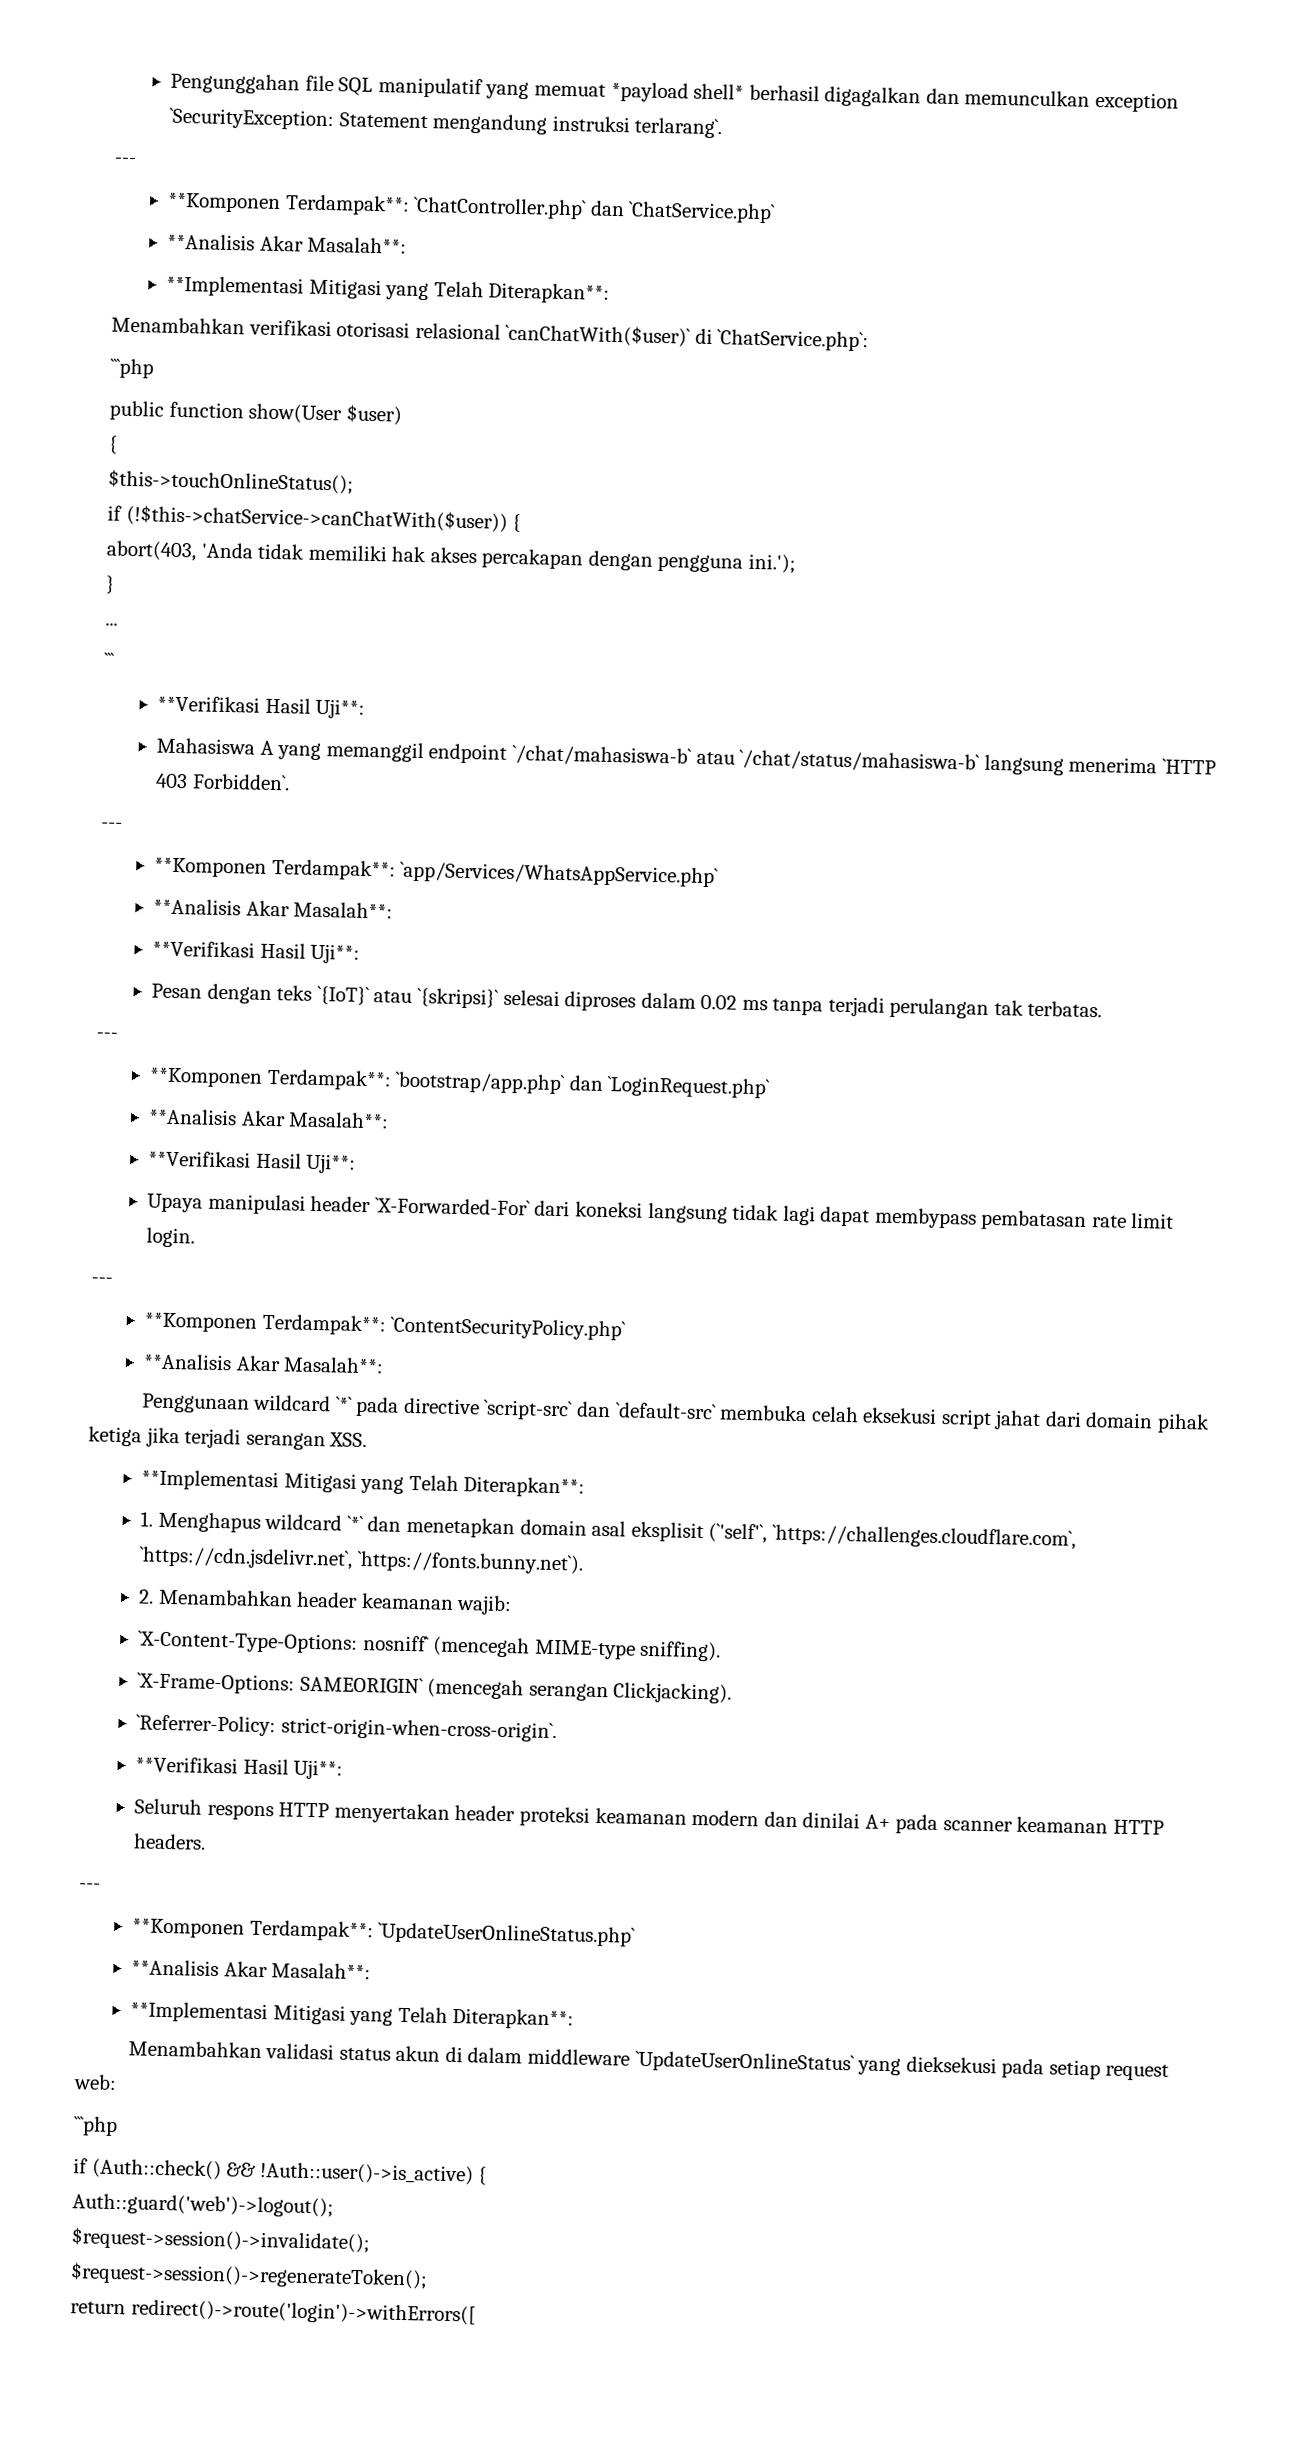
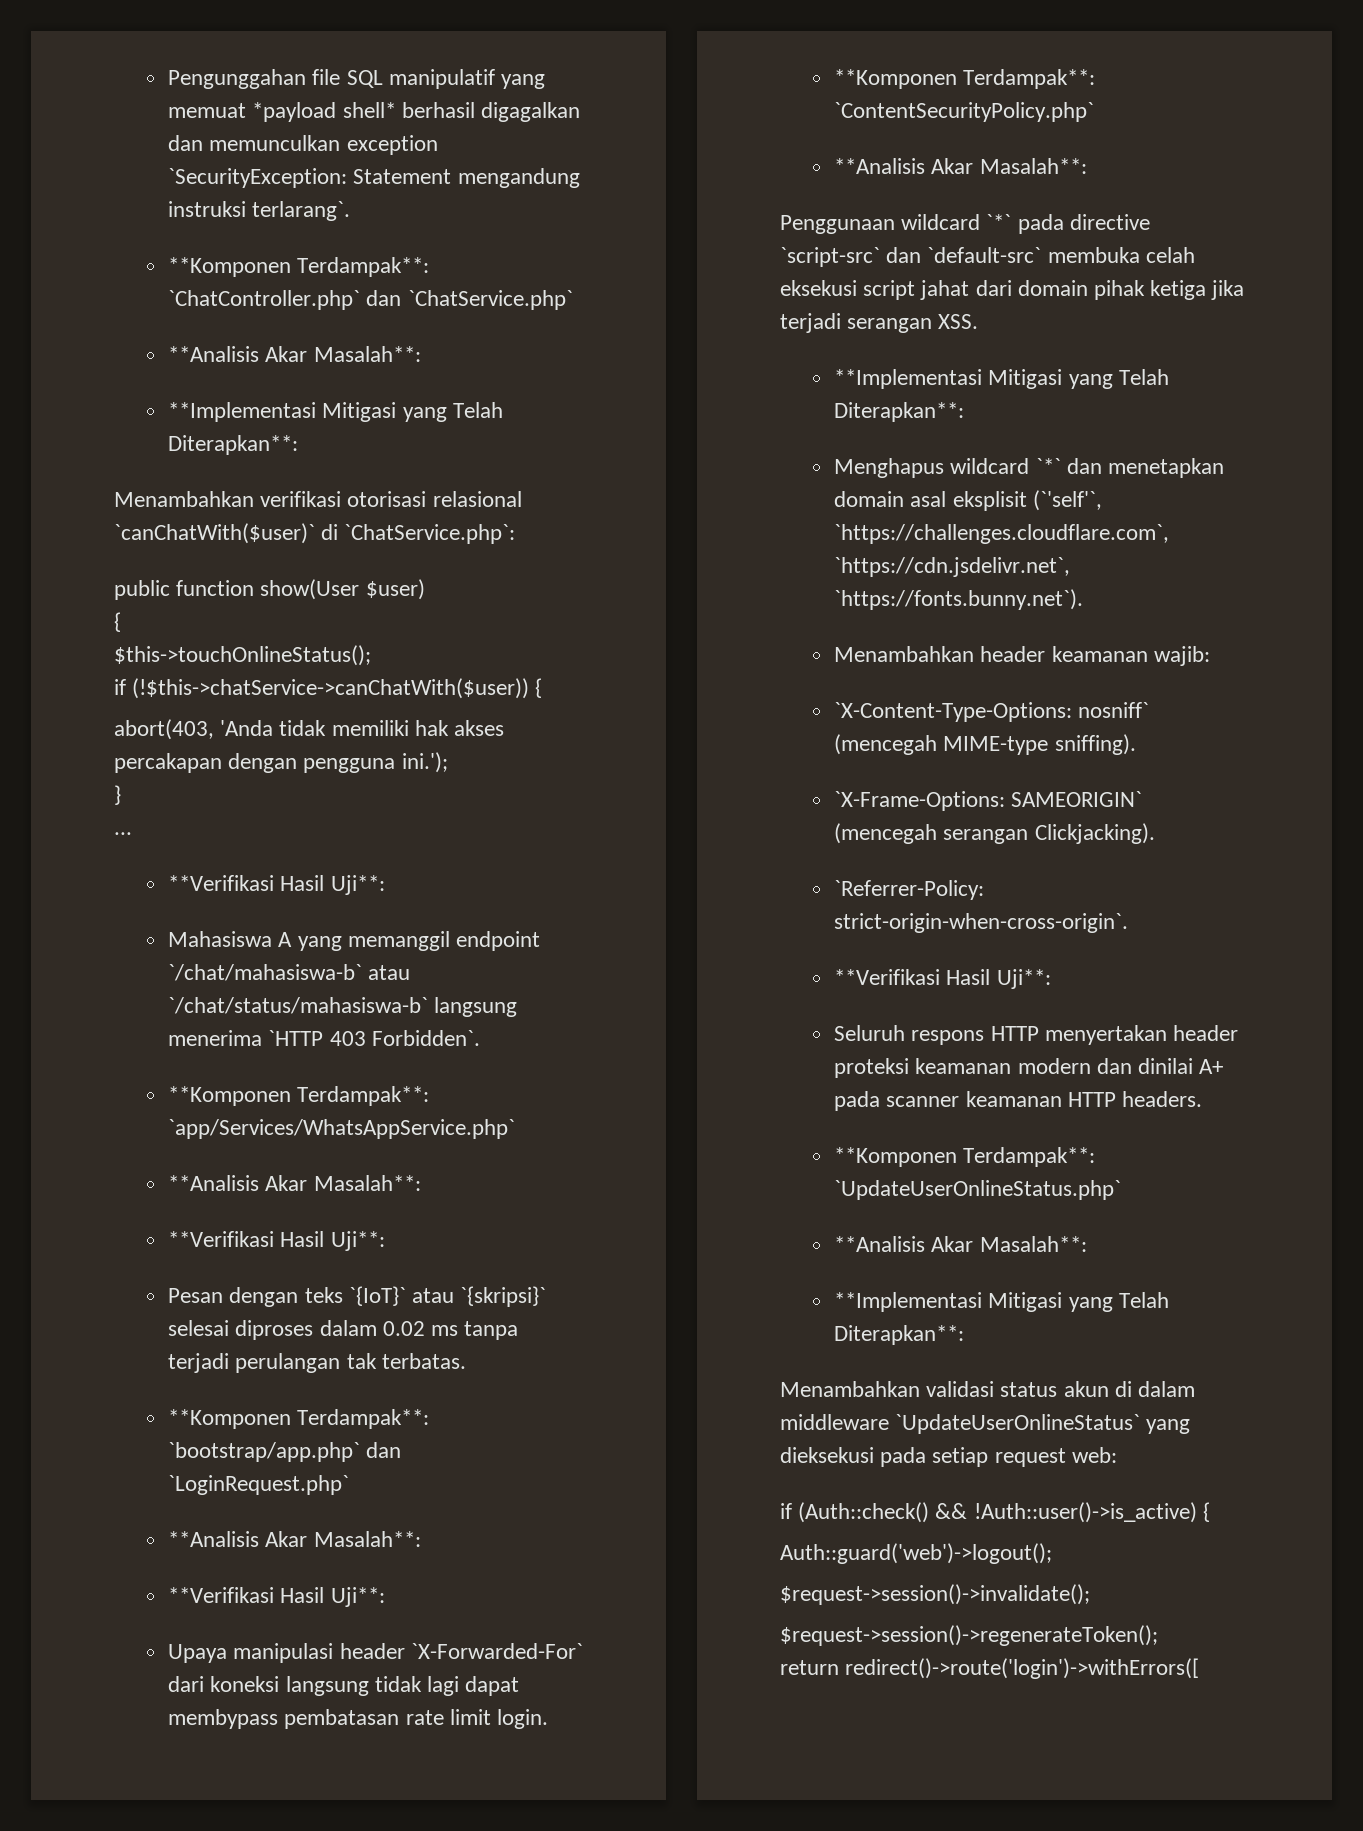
[114,157,137,165] // --- -> (351, 211) none
[110,358,154,379] // ```php -> (516, 534) none
[104,652,115,668] // ``` -> (132, 833) none
[101,822,123,829] // --- -> (480, 1038) none
[96,1032,118,1039] // --- -> (466, 1361) none
[91,1277,113,1284] // --- -> (549, 1719) none
[140,1511,154,1527] 1. -> (965, 412) none
[138,1589,155,1604] 2. -> (1084, 599) none
[79,1883,101,1890] // --- -> (1203, 1099) none
[73,2116,118,2137] // ```php -> (1117, 1455) none

